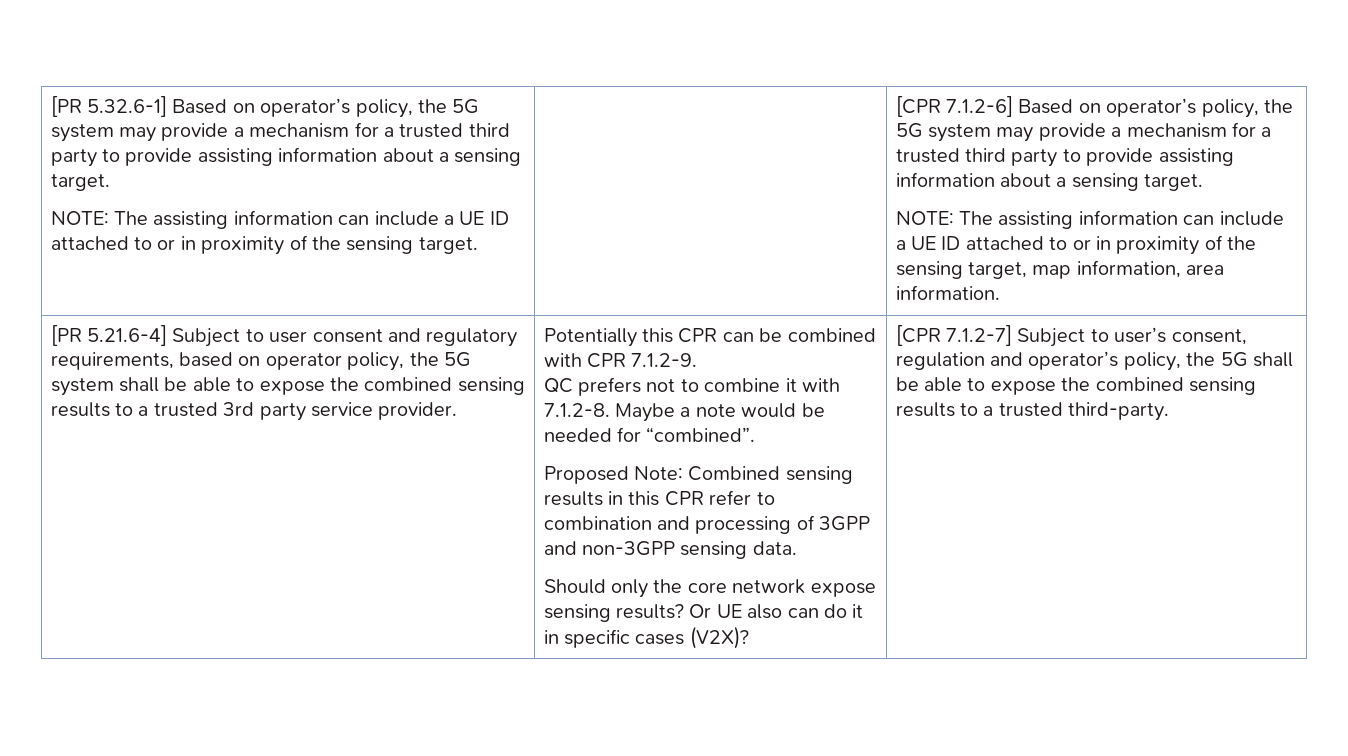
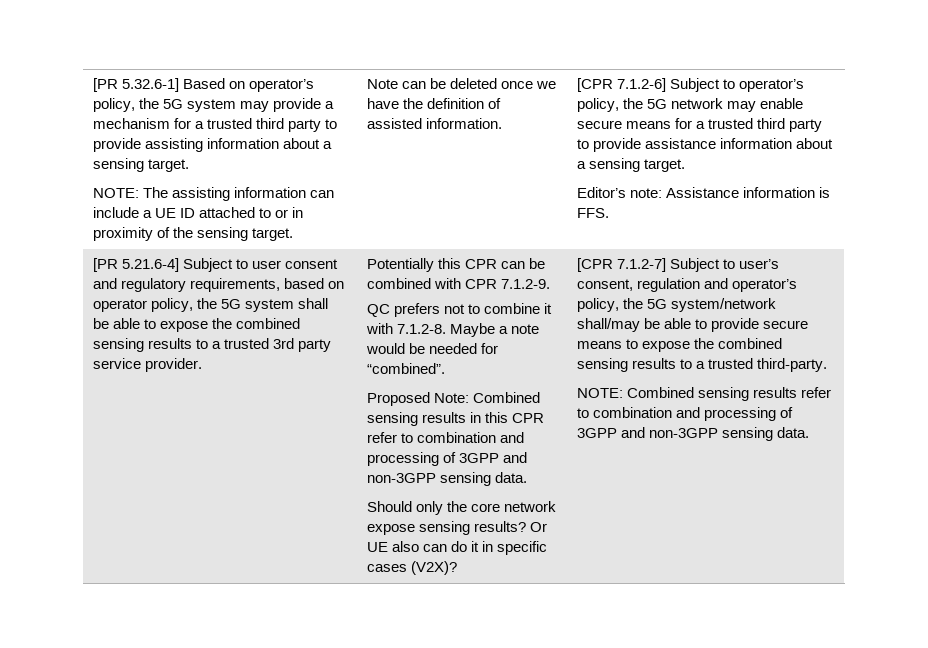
(478, 245) none -> [366,78,557,89] [366,98,502,109] [366,118,502,129] Note can be deleted once we have the definition of assisted information.
[1018,98,1294,118] [895,122,1272,142] [895,148,1234,167] [895,172,1204,191] [895,210,1284,229] [895,235,1257,255] [895,260,1225,279] [895,285,1000,300] Based on operator’s policy, the 5G system may provide a mechanism for a trusted third party to provide assisting information about a sensing target. // NOTE: The assisting information can include a UE ID attached to or in proximity of the sensing target, map information, area information. -> [670,78,805,92] [576,98,804,112] [576,118,823,132] [576,138,834,152] [576,158,686,172] [576,187,831,198] [576,208,609,218] Subject to operator’s policy, the 5G network may enable secure means for a trusted third party to provide assistance information about a sensing target. // Editor’s note: Assistance information is FFS.
[1253,352,1294,367] [895,377,986,392] shall be able to -> [671,298,777,312] [576,318,809,332] [576,339,638,349] system/network shall/may be able to provide secure means to
(1170, 411) none -> [576,387,832,401] [576,407,794,421] [576,427,810,441] // NOTE: Combined sensing results refer to combination and processing of 3GPP and non-3GPP sensing data.

